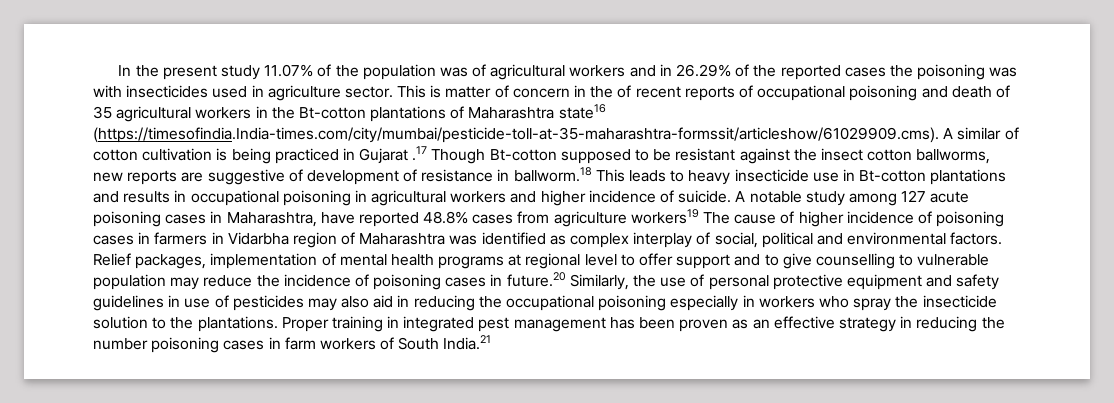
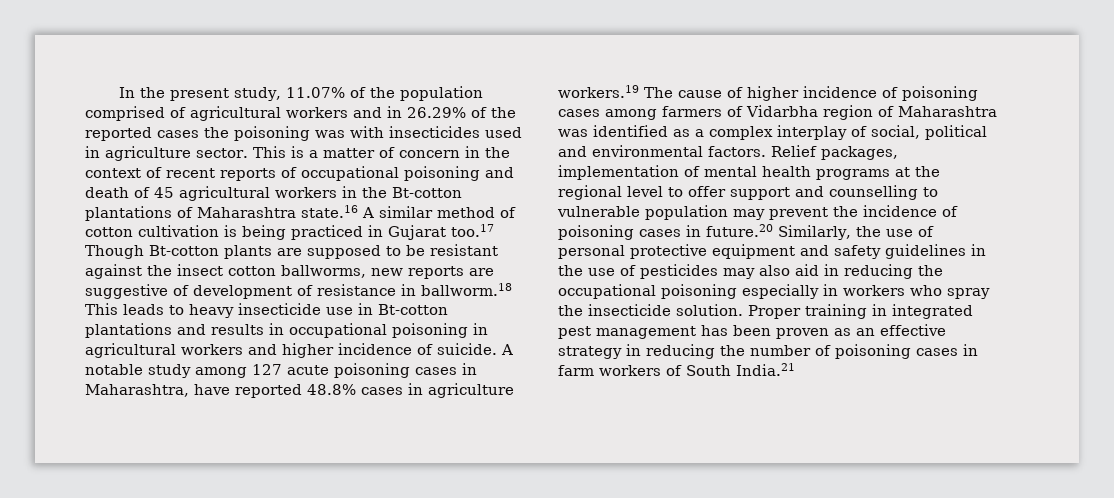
[221,65,261,80] study -> [234,87,282,101] study,
[439,67,468,77] was -> [85,106,165,121] comprised
(442, 91) none -> [308,150,318,158] a
(614, 92) none -> [85,168,141,178] context
[93,106,112,119] 35 -> [154,187,174,198] 45
[558,104,606,119] [93,127,939,143] state16 (https://timesofindia.India-times.com/city/mumbai/pesticide-toll-at-35-maharashtra-formssit/articleshow/61029909.cms). -> [301,205,358,218] state.16
(1002, 133) none -> [437,207,495,218] method
[412,146,428,161] .17 -> [451,224,494,237] too.17
(557, 155) none -> [224,245,302,259] plants are
[517,209,699,227] from agriculture workers19 -> [408,383,514,398] [558,85,639,98] in agriculture workers.19
[138,232,224,245] in farmers in -> [605,106,743,120] among farmers of
(566, 240) none -> [695,129,704,137] a
(522, 260) none -> [915,166,940,177] the
[764,253,812,269] to give -> (824, 191) none
[203,275,253,287] reduce -> [769,207,828,220] prevent
(181, 301) none -> [558,265,583,276] the
[93,316,278,332] solution to the plantations. -> [676,304,743,316] solution.
(148, 344) none -> [815,345,831,356] of

